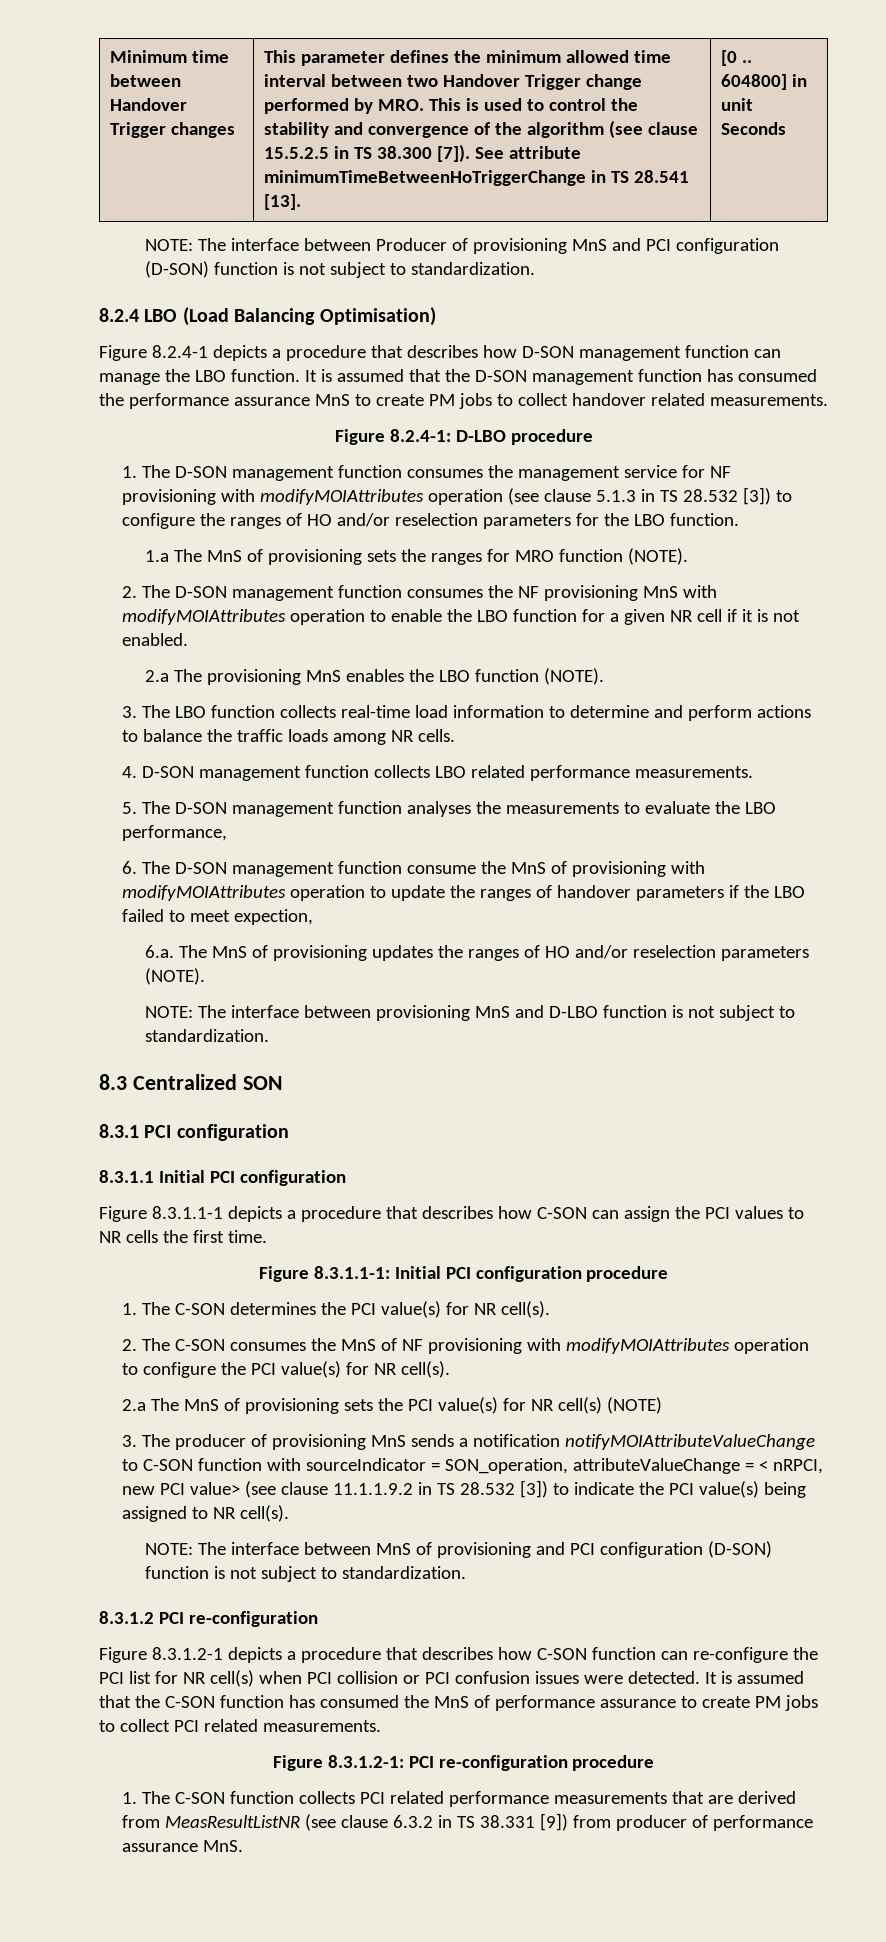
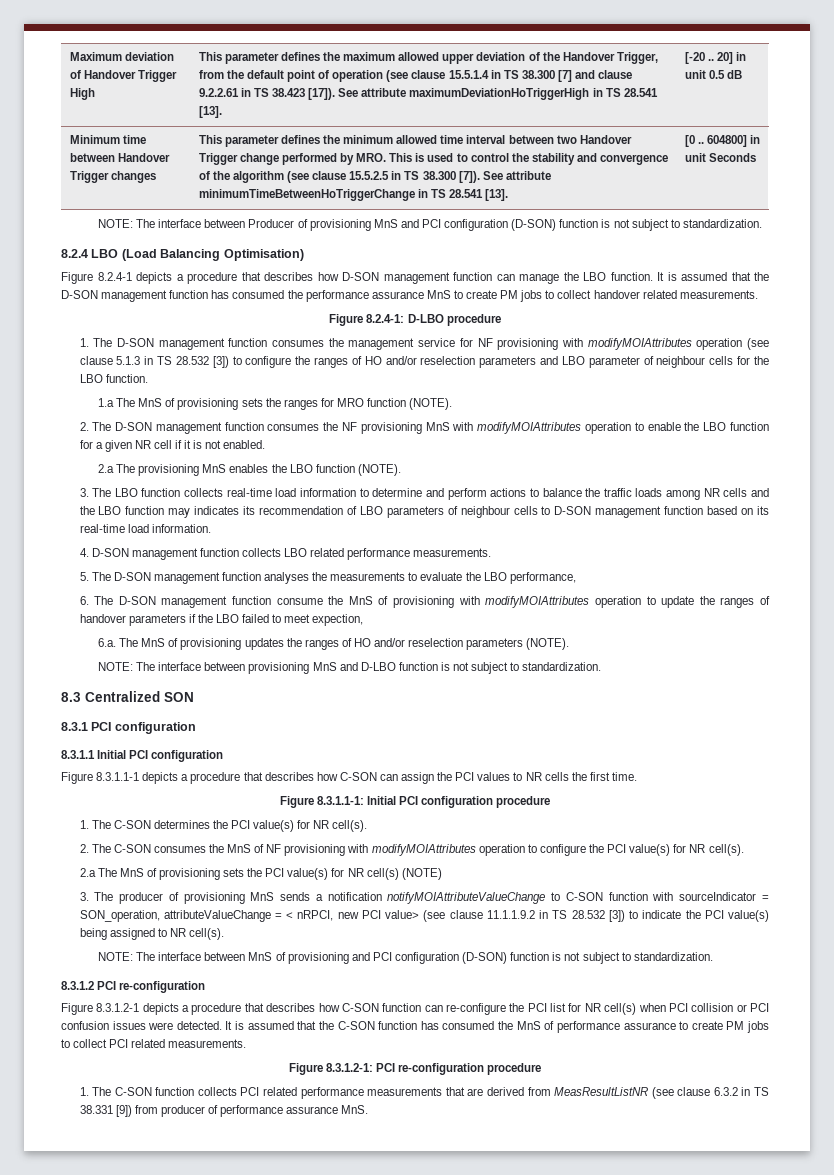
(110, 56) none -> [69,52,174,61] [69,70,177,82] [69,88,95,100] [198,52,658,64] [198,70,633,82] [198,88,658,100] [198,106,222,118] [684,52,747,64] [684,70,742,79] Maximum deviation of Handover Trigger High | This parameter defines the maximum allowed upper deviation of the Handover Trigger, from the default point of operation (see clause 15.5.1.4 in TS 38.300 [7] and clause 9.2.2.61 in TS 38.423 [17]). See attribute maximumDeviationHoTriggerHigh in TS 28.541 [13]. | [-20 .. 20] in unit 0.5 dB //
(572, 521) none -> [540,356,734,368] and LBO parameter of neighbour cells
[418,729,456,742] cells. -> [723,488,769,497] [79,506,769,518] [79,524,211,533] cells and the LBO function may indicates its recommendation of LBO parameters of neighbour cells to D-SON management function based on its real-time load information.

